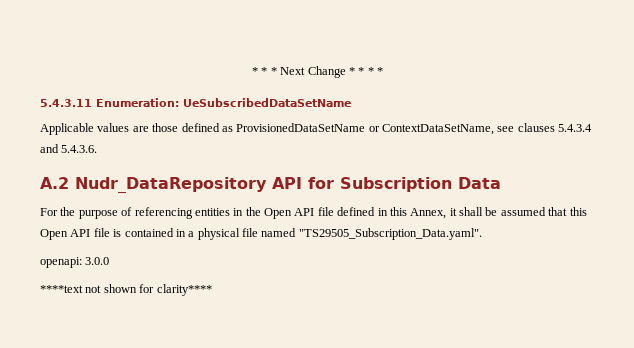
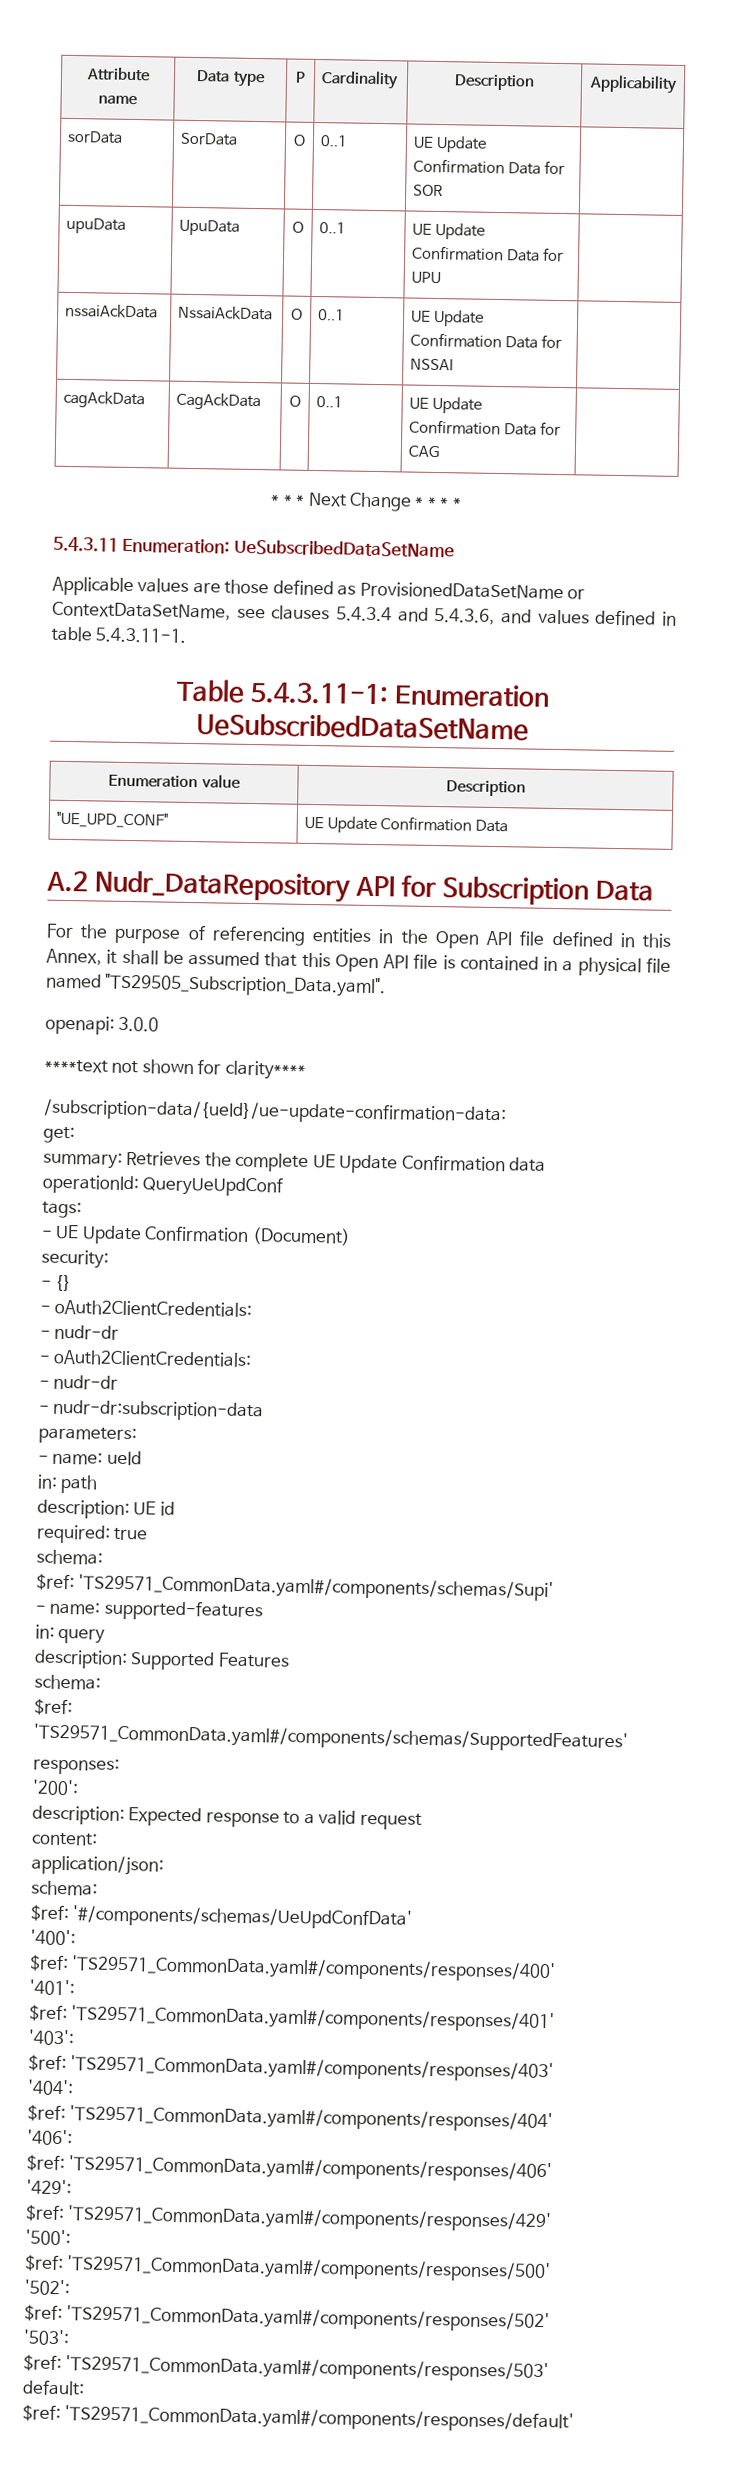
(252, 71) none -> [85,67,151,82] [98,94,138,106] [196,70,266,88] [295,71,306,83] [321,70,400,90] [454,74,535,91] [588,74,678,94] [67,130,124,144] [180,132,239,146] [293,134,306,147] [320,135,349,147] [413,135,488,153] [413,158,566,176] [413,184,444,198] [66,217,127,234] [179,219,241,236] [292,221,304,234] [319,222,347,234] [412,222,486,240] [412,245,565,263] [411,271,442,285] [65,303,159,319] [178,305,274,321] [291,308,303,321] [318,309,346,321] [411,309,485,327] [410,332,563,350] [410,358,455,371] [63,390,146,409] [176,392,262,411] [289,395,301,408] [316,396,344,408] [409,396,483,414] [409,419,562,437] [408,445,441,459] Attribute name | Data type | P | Cardinality | Description | Applicability // sorData | SorData | O | 0..1 | UE Update Confirmation Data for SOR | // upuData | UpuData | O | 0..1 | UE Update Confirmation Data for UPU | // nssaiAckData | NssaiAckData | O | 0..1 | UE Update Confirmation Data for NSSAI | // cagAckData | CagAckData | O | 0..1 | UE Update Confirmation Data for CAG | //
[61,145,98,153] 5.4.3.6. -> [434,607,678,626] [51,626,187,643] [176,678,550,708] [196,713,530,741] [108,774,241,789] [445,780,526,797] [56,811,169,829] [304,816,509,834] 5.4.3.6, and values defined in table 5.4.3.11-1. // Table 5.4.3.11-1: Enumeration UeSubscribedDataSetName // Enumeration value | Description // "UE_UPD_CONF" | UE Update Confirmation Data
(212, 290) none -> [43,1098,507,1126] [43,1126,75,1144] [43,1150,547,1174] [42,1174,284,1197] [42,1201,82,1219] [41,1224,351,1246] [41,1249,109,1269] [41,1274,73,1292] [40,1299,253,1318] [40,1324,120,1340] [39,1349,253,1368] [39,1374,119,1390] [39,1399,265,1422] [38,1426,137,1445] [38,1450,142,1466] [37,1474,99,1494] [37,1499,175,1520] [36,1524,149,1544] [36,1549,103,1565] [36,1573,555,1602] [35,1599,263,1622] [35,1624,106,1644] [34,1649,290,1671] [34,1674,101,1690] [34,1698,73,1716] [33,1723,628,1753] [33,1757,120,1775] [32,1779,79,1796] [32,1805,422,1830] [31,1832,98,1846] [31,1854,164,1876] [31,1880,98,1896] [30,1904,413,1930] [30,1929,76,1946] [29,1954,557,1983] [29,1979,75,1996] [29,2004,556,2033] [28,2029,74,2046] [28,2054,555,2083] [27,2079,74,2096] [27,2104,554,2133] [27,2129,73,2146] [26,2154,553,2183] [26,2179,72,2195] [25,2204,553,2233] [25,2229,71,2246] [24,2254,552,2283] [24,2279,70,2296] [24,2304,551,2333] [23,2329,70,2346] [23,2354,550,2383] [22,2379,85,2396] [22,2404,575,2433] // /subscription-data/{ueId}/ue-update-confirmation-data: // get: // summary: Retrieves the complete UE Update Confirmation data // operationId: QueryUeUpdConf // tags: // - UE Update Confirmation (Document) // security: // - {} // - oAuth2ClientCredentials: // - nudr-dr // - oAuth2ClientCredentials: // - nudr-dr // - nudr-dr:subscription-data // parameters: // - name: ueId // in: path // description: UE id // required: true // schema: // $ref: 'TS29571_CommonData.yaml#/components/schemas/Supi' // - name: supported-features // in: query // description: Supported Features // schema: // $ref: 'TS29571_CommonData.yaml#/components/schemas/SupportedFeatures' // responses: // '200': // description: Expected response to a valid request // content: // application/json: // schema: // $ref: '#/components/schemas/UeUpdConfData' // '400': // $ref: 'TS29571_CommonData.yaml#/components/responses/400' // '401': // $ref: 'TS29571_CommonData.yaml#/components/responses/401' // '403': // $ref: 'TS29571_CommonData.yaml#/components/responses/403' // '404': // $ref: 'TS29571_CommonData.yaml#/components/responses/404' // '406': // $ref: 'TS29571_CommonData.yaml#/components/responses/406' // '429': // $ref: 'TS29571_CommonData.yaml#/components/responses/429' // '500': // $ref: 'TS29571_CommonData.yaml#/components/responses/500' // '502': // $ref: 'TS29571_CommonData.yaml#/components/responses/502' // '503': // $ref: 'TS29571_CommonData.yaml#/components/responses/503' // default: // $ref: 'TS29571_CommonData.yaml#/components/responses/default'

